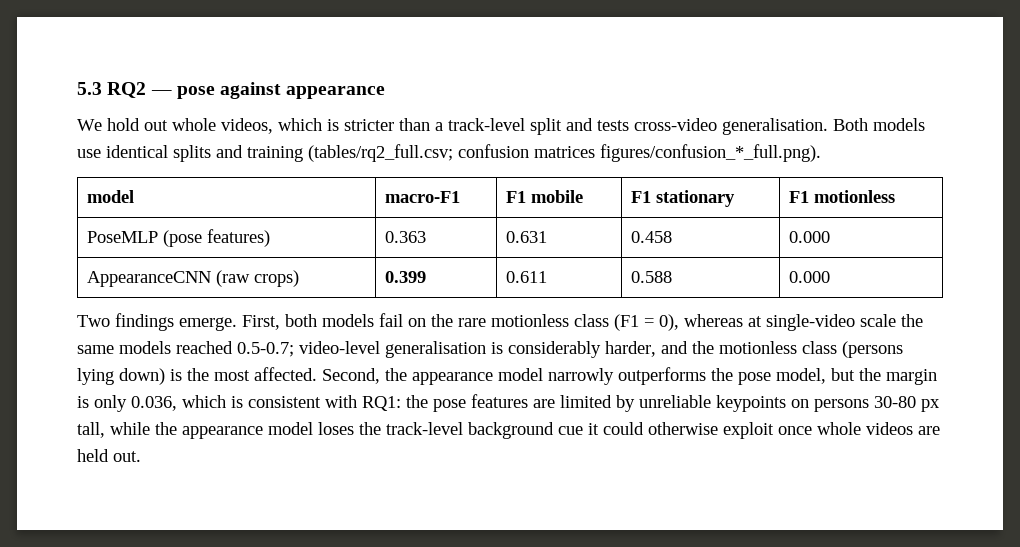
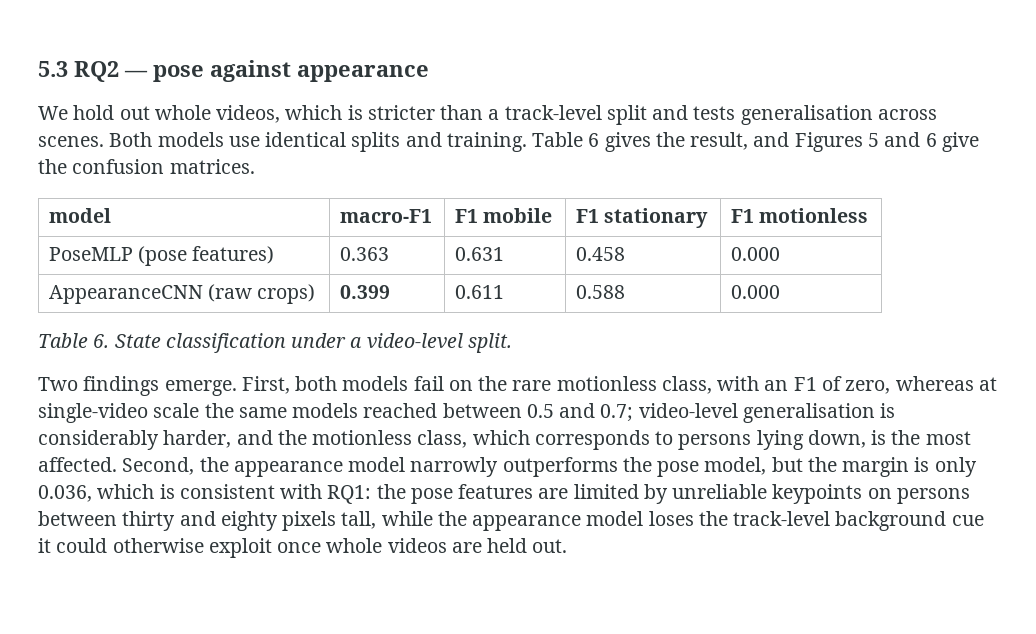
[634,118,828,135] cross-video generalisation. -> [740,105,937,125] [38,136,104,147] generalisation across scenes.
[247,144,821,162] training (tables/rq2_full.csv; confusion matrices figures/confusion_*_full.png). -> [446,132,979,152] [38,159,255,174] training. Table 6 gives the result, and Figures 5 and 6 give the confusion matrices.
(830, 277) none -> [38,333,512,353] // Table 6. State classification under a video-level split.
[574,314,679,331] class (F1 = 0), -> [661,376,891,394] class, with an F1 of zero,
[237,342,294,357] 0.5-0.7; -> [442,403,634,422] between 0.5 and 0.7;
[802,341,903,358] [77,368,165,385] class (persons lying down) -> [417,430,866,450] class, which corresponds to persons lying down,
[874,396,940,412] 30-80 px -> [38,511,337,531] between thirty and eighty pixels

